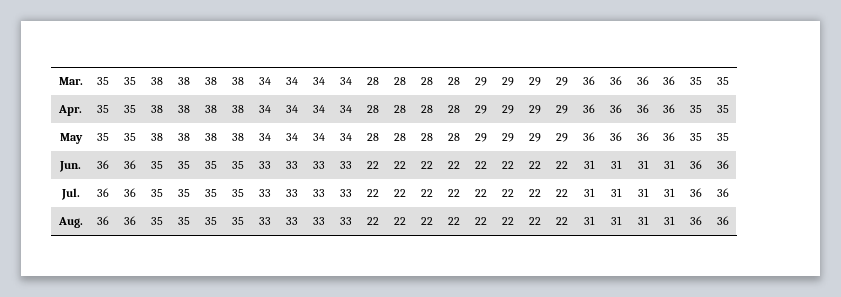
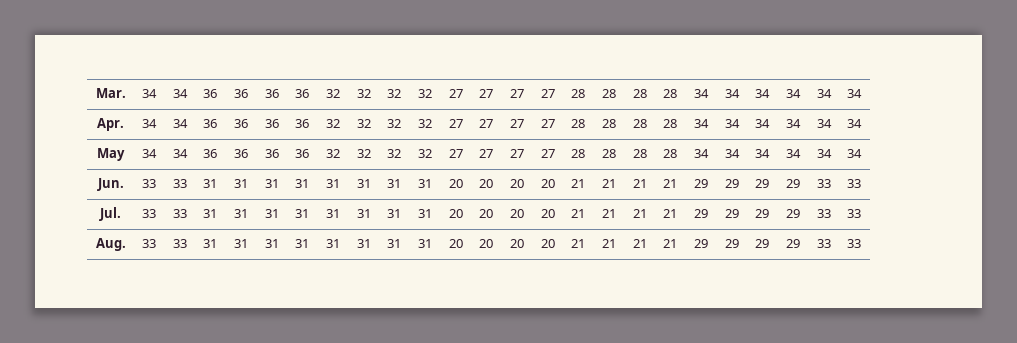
[97,77,109,85] [124,77,136,85] [151,77,163,85] [178,77,190,85] [205,77,217,85] [232,77,244,85] [259,77,271,85] [286,77,298,85] [313,77,325,85] [340,77,352,85] [367,77,379,85] [394,77,406,85] [421,77,433,85] [448,77,460,85] [475,77,487,86] [502,77,514,86] [529,77,541,86] [556,77,568,86] [583,76,595,85] [610,76,622,85] [636,76,649,85] [663,76,675,85] [690,77,702,85] [717,77,729,85] [58,105,82,116] [97,105,109,113] [124,105,136,113] [151,105,163,113] [178,105,190,113] [205,105,217,113] [232,105,244,113] [259,105,271,113] [286,105,298,113] [313,105,325,113] [340,105,352,113] [367,105,379,113] [394,105,406,113] [421,105,433,113] [448,105,460,113] [475,105,487,114] [502,105,514,114] [529,105,541,114] [556,105,568,114] [583,104,595,113] [610,104,622,113] [636,104,649,113] [663,104,675,113] [690,105,702,113] [717,105,729,113] [59,133,83,144] [97,133,109,141] [124,133,136,141] [151,133,163,141] [178,133,190,141] [205,133,217,141] [232,133,244,141] [259,133,271,141] [286,133,298,141] [313,133,325,141] [340,133,352,141] [367,133,379,141] [394,133,406,141] [421,133,433,141] [448,133,460,141] [475,133,487,142] [502,133,514,142] [529,133,541,142] [556,133,568,142] [583,132,595,141] [610,132,622,141] [636,132,649,141] [663,132,675,141] [690,133,702,141] [717,133,729,141] [59,161,81,172] [97,160,109,169] [124,160,136,169] [151,161,163,169] [178,161,190,169] [205,161,217,169] [232,161,244,169] [259,161,271,169] [286,161,298,169] [313,161,325,169] [340,161,352,169] [367,161,379,169] [394,161,406,169] [421,161,433,169] [448,161,460,169] [475,161,487,169] [502,161,514,169] [529,161,541,169] [556,161,568,169] [584,160,595,169] [611,160,622,169] [637,160,649,169] [664,160,675,169] [690,160,702,169] [717,160,729,169] [60,188,80,200] [97,188,109,197] [124,188,136,197] [151,189,163,197] [178,189,190,197] [205,189,217,197] [232,189,244,197] [259,189,271,197] [286,189,298,197] [313,189,325,197] [340,189,352,197] [367,189,379,197] [394,189,406,197] [421,189,433,197] [448,189,460,197] [475,189,487,197] [502,189,514,197] [529,189,541,197] [556,189,568,197] [584,188,595,197] [611,188,622,197] [637,188,649,197] [664,188,675,197] [690,188,702,197] [717,188,729,197] [57,217,83,228] [97,216,109,225] [124,216,136,225] [151,217,163,225] [178,217,190,225] [205,217,217,225] [232,217,244,225] [259,217,271,225] [286,217,298,225] [313,217,325,225] [340,217,352,225] [367,217,379,225] [394,217,406,225] [421,217,433,225] [448,217,460,225] [475,217,487,225] [502,217,514,225] [529,217,541,225] [556,217,568,225] [584,216,595,225] [611,216,622,225] [637,216,649,225] [664,216,675,225] [690,216,702,225] [717,216,729,225] 35 | 35 | 38 | 38 | 38 | 38 | 34 | 34 | 34 | 34 | 28 | 28 | 28 | 28 | 29 | 29 | 29 | 29 | 36 | 36 | 36 | 36 | 35 | 35 // Apr. | 35 | 35 | 38 | 38 | 38 | 38 | 34 | 34 | 34 | 34 | 28 | 28 | 28 | 28 | 29 | 29 | 29 | 29 | 36 | 36 | 36 | 36 | 35 | 35 // May | 35 | 35 | 38 | 38 | 38 | 38 | 34 | 34 | 34 | 34 | 28 | 28 | 28 | 28 | 29 | 29 | 29 | 29 | 36 | 36 | 36 | 36 | 35 | 35 // Jun. | 36 | 36 | 35 | 35 | 35 | 35 | 33 | 33 | 33 | 33 | 22 | 22 | 22 | 22 | 22 | 22 | 22 | 22 | 31 | 31 | 31 | 31 | 36 | 36 // Jul. | 36 | 36 | 35 | 35 | 35 | 35 | 33 | 33 | 33 | 33 | 22 | 22 | 22 | 22 | 22 | 22 | 22 | 22 | 31 | 31 | 31 | 31 | 36 | 36 // Aug. | 36 | 36 | 35 | 35 | 35 | 35 | 33 | 33 | 33 | 33 | 22 | 22 | 22 | 22 | 22 | 22 | 22 | 22 | 31 | 31 | 31 | 31 | 36 | 36 -> [142,89,157,98] [172,89,188,98] [203,89,217,98] [234,89,248,98] [264,89,279,98] [295,89,309,98] [326,89,340,98] [356,89,371,98] [387,89,401,98] [418,89,432,98] [448,89,463,98] [479,89,493,98] [510,89,524,98] [540,89,555,98] [571,89,585,98] [602,89,616,98] [632,89,647,98] [663,89,677,98] [694,89,709,98] [724,89,740,98] [755,89,770,98] [786,89,801,98] [816,89,832,98] [847,89,862,98] [97,118,124,131] [142,119,157,128] [172,119,188,128] [203,119,217,128] [234,119,248,128] [264,119,279,128] [295,119,309,128] [326,119,340,128] [356,119,371,128] [387,119,401,128] [418,119,432,128] [448,119,463,128] [479,119,493,128] [510,119,524,128] [540,119,555,128] [571,119,585,128] [602,119,616,128] [632,119,647,128] [663,119,677,128] [694,119,709,128] [724,119,740,128] [755,119,770,128] [786,119,801,128] [816,119,832,128] [847,119,862,128] [97,148,125,161] [142,149,157,158] [172,149,188,158] [203,149,217,158] [234,149,248,158] [264,149,279,158] [295,149,309,158] [326,149,340,158] [356,149,371,158] [387,149,401,158] [418,149,432,158] [448,149,463,158] [479,149,493,158] [510,149,524,158] [540,149,555,158] [571,149,585,158] [602,149,616,158] [632,149,647,158] [663,149,677,158] [694,149,709,158] [724,149,740,158] [755,149,770,158] [786,149,801,158] [816,149,832,158] [847,149,862,158] [96,178,124,191] [142,179,156,188] [172,179,187,188] [203,179,217,188] [234,179,248,188] [264,179,279,188] [295,179,309,188] [326,179,340,188] [356,179,371,188] [387,179,401,188] [418,179,432,188] [448,179,463,188] [479,179,493,188] [510,179,524,188] [540,179,555,188] [571,179,585,188] [602,179,616,188] [632,179,647,188] [663,179,677,188] [694,179,708,188] [724,179,739,188] [755,179,769,188] [786,179,800,188] [816,179,831,188] [847,179,861,188] [99,207,121,221] [142,209,156,218] [172,209,187,218] [203,209,217,218] [234,209,248,218] [264,209,279,218] [295,209,309,218] [326,209,340,218] [356,209,371,218] [387,209,401,218] [418,209,432,218] [448,209,463,218] [479,209,493,218] [510,209,524,218] [540,209,555,218] [571,209,585,218] [602,209,616,218] [632,209,647,218] [663,209,677,218] [694,209,708,218] [724,209,739,218] [755,209,769,218] [786,209,800,218] [816,209,831,218] [847,209,861,218] [95,238,126,251] [142,239,156,248] [172,239,187,248] [203,239,217,248] [234,239,248,248] [264,239,279,248] [295,239,309,248] [326,239,340,248] [356,239,371,248] [387,239,401,248] [418,239,432,248] [448,239,463,248] [479,239,493,248] [510,239,524,248] [540,239,555,248] [571,239,585,248] [602,239,616,248] [632,239,647,248] [663,239,677,248] [694,239,708,248] [724,239,739,248] [755,239,769,248] [786,239,800,248] [816,239,831,248] [847,239,861,248] 34 | 34 | 36 | 36 | 36 | 36 | 32 | 32 | 32 | 32 | 27 | 27 | 27 | 27 | 28 | 28 | 28 | 28 | 34 | 34 | 34 | 34 | 34 | 34 // Apr. | 34 | 34 | 36 | 36 | 36 | 36 | 32 | 32 | 32 | 32 | 27 | 27 | 27 | 27 | 28 | 28 | 28 | 28 | 34 | 34 | 34 | 34 | 34 | 34 // May | 34 | 34 | 36 | 36 | 36 | 36 | 32 | 32 | 32 | 32 | 27 | 27 | 27 | 27 | 28 | 28 | 28 | 28 | 34 | 34 | 34 | 34 | 34 | 34 // Jun. | 33 | 33 | 31 | 31 | 31 | 31 | 31 | 31 | 31 | 31 | 20 | 20 | 20 | 20 | 21 | 21 | 21 | 21 | 29 | 29 | 29 | 29 | 33 | 33 // Jul. | 33 | 33 | 31 | 31 | 31 | 31 | 31 | 31 | 31 | 31 | 20 | 20 | 20 | 20 | 21 | 21 | 21 | 21 | 29 | 29 | 29 | 29 | 33 | 33 // Aug. | 33 | 33 | 31 | 31 | 31 | 31 | 31 | 31 | 31 | 31 | 20 | 20 | 20 | 20 | 21 | 21 | 21 | 21 | 29 | 29 | 29 | 29 | 33 | 33

